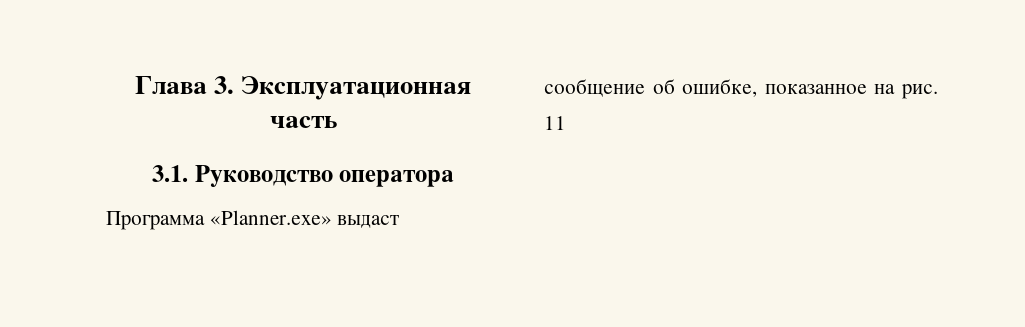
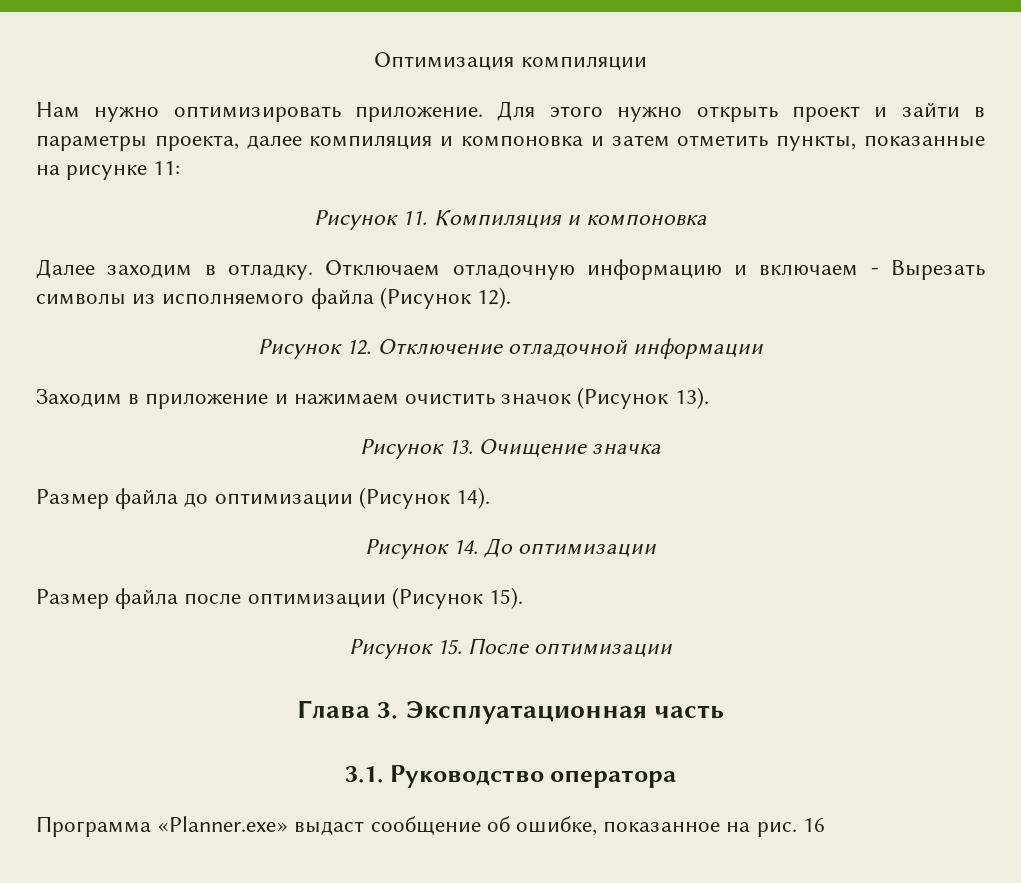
(134, 85) none -> [374,52,647,70] [36,101,986,122] [36,135,985,151] [36,161,181,180] [314,210,707,230] [36,259,985,280] [36,287,512,309] [258,338,764,359] [36,387,709,409] [359,439,662,459] [36,487,491,509] [364,538,658,559] [36,587,524,609] [348,638,674,659] Оптимизация компиляции // Нам нужно оптимизировать приложение. Для этого нужно открыть проект и зайти в параметры проекта, далее компиляция и компоновка и затем отметить пункты, показанные на рисунке 11: // Рисунок 11. Компиляция и компоновка // Далее заходим в отладку. Отключаем отладочную информацию и включаем - Вырезать символы из исполняемого файла (Рисунок 12). // Рисунок 12. Отключение отладочной информации // Заходим в приложение и нажимаем очистить значок (Рисунок 13). // Рисунок 13. Очищение значка // Размер файла до оптимизации (Рисунок 14). // Рисунок 14. До оптимизации // Размер файла после оптимизации (Рисунок 15). // Рисунок 15. После оптимизации //
[544,116,566,130] 11 -> [802,818,825,832] 16

